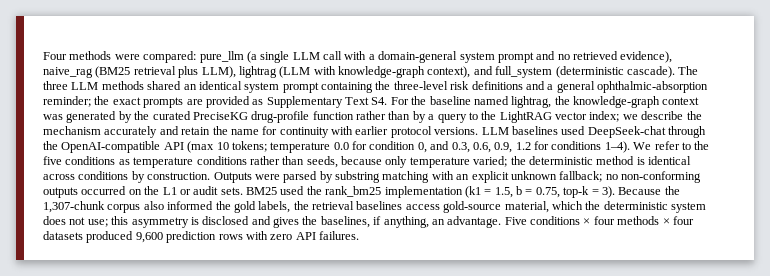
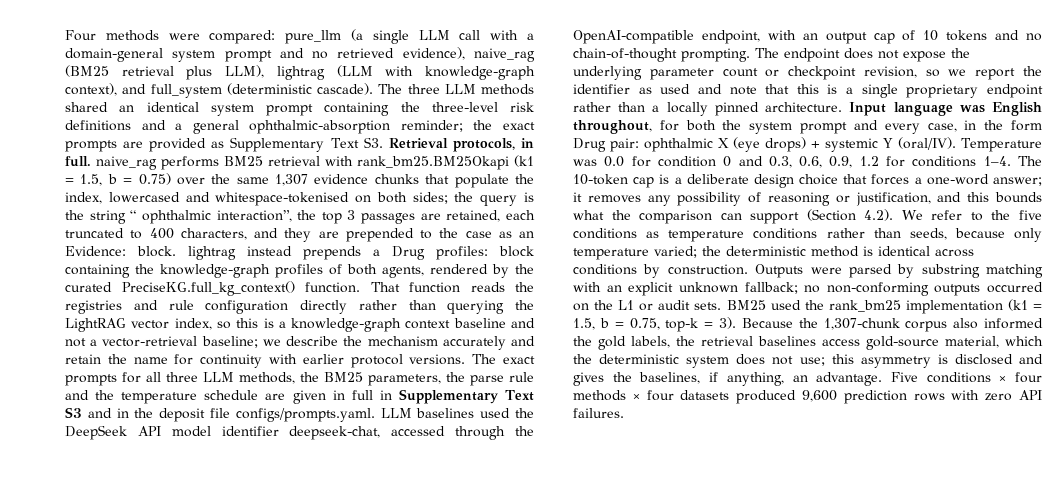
[371,96,700,108] [43,111,620,123] S4. For the baseline named lightrag, the knowledge-graph context was generated by the curated PreciseKG drug-profile function rather than by a query to the LightRAG vector index; -> [363,137,534,152] [65,155,534,170] [65,173,534,188] [65,192,534,206] [65,210,535,224] [65,228,534,242] [65,246,534,260] [65,264,534,278] [65,281,534,296] [65,300,534,314] [65,318,535,332] [65,336,258,348] S3. Retrieval protocols, in full. naive_rag performs BM25 retrieval with rank_bm25.BM25Okapi (k1 = 1.5, b = 0.75) over the same 1,307 evidence chunks that populate the index, lowercased and whitespace-tokenised on both sides; the query is the string “ ophthalmic interaction”, the top 3 passages are retained, each truncated to 400 characters, and they are prepended to the case as an Evidence: block. lightrag instead prepends a Drug profiles: block containing the knowledge-graph profiles of both agents, rendered by the curated PreciseKG.full_kg_context() function. That function reads the registries and rule configuration directly rather than querying the LightRAG vector index, so this is a knowledge-graph context baseline and not a vector-retrieval baseline;
[481,126,706,138] [43,141,331,153] LLM baselines used DeepSeek-chat through the OpenAI-compatible API (max 10 tokens; temperature -> [472,354,535,364] [65,372,534,386] [65,389,535,404] [65,407,534,422] [65,425,534,440] [573,30,1042,44] [573,48,970,62] [573,66,1042,80] [573,84,1043,98] [573,102,1042,116] [573,120,1042,134] [573,137,1043,152] [573,159,597,166] The exact prompts for all three LLM methods, the BM25 parameters, the parse rule and the temperature schedule are given in full in Supplementary Text S3 and in the deposit file configs/prompts.yaml. LLM baselines used the DeepSeek API model identifier deepseek-chat, accessed through the OpenAI-compatible endpoint, with an output cap of 10 tokens and no chain-of-thought prompting. The endpoint does not expose the underlying parameter count or checkpoint revision, so we report the identifier as used and note that this is a single proprietary endpoint rather than a locally pinned architecture. Input language was English throughout, for both the system prompt and every case, in the form Drug pair: ophthalmic X (eye drops) + systemic Y (oral/IV). Temperature was
[417,142,427,153] 0, -> [723,156,732,167] 0
[604,141,630,153] 1–4). -> [983,156,1042,166] [573,174,1042,188] [573,192,1042,206] [573,209,894,224] 1–4. The 10-token cap is a deliberate design choice that forces a one-word answer; it removes any possibility of reasoning or justification, and this bounds what the comparison can support (Section 4.2).

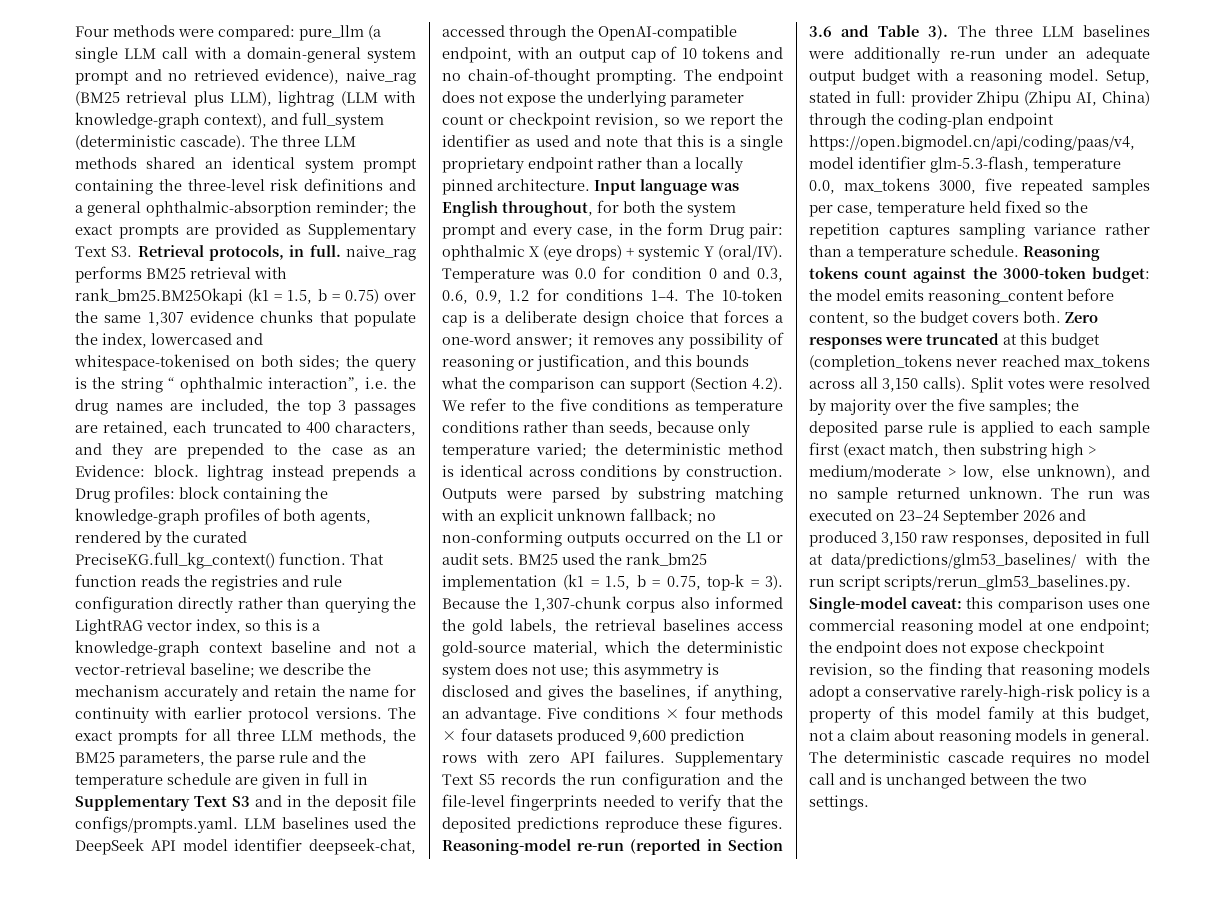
(292, 216) none -> [364,377,416,389] [75,399,270,415] i.e. the drug names are included,
(624, 413) none -> [675,751,783,767] [442,772,783,789] [442,794,783,811] [442,816,783,833] [442,839,783,855] [809,25,1150,40] [808,47,1150,63] [809,69,1150,85] [809,90,1150,107] [809,113,1054,129] [809,135,1135,151] [809,156,1121,173] [809,178,1150,195] [809,200,1088,217] [809,223,1150,239] [809,245,1100,261] [809,267,1150,283] [809,288,1114,305] [809,311,1098,327] [809,333,1100,349] [809,354,1150,371] [809,377,1150,393] [809,398,1079,415] [809,421,1150,437] [809,442,1096,459] [809,464,1150,480] [809,486,1150,503] [809,509,1086,525] [809,530,1150,547] [809,553,1150,569] [809,575,1131,591] [809,597,1150,613] [809,619,1150,635] [809,640,1105,657] [809,662,1150,679] [809,684,1150,701] [809,706,1150,723] [809,729,1150,745] [809,751,1150,767] [809,773,1087,789] [809,795,869,811] Supplementary Text S5 records the run configuration and the file-level fingerprints needed to verify that the deposited predictions reproduce these figures. Reasoning-model re-run (reported in Section 3.6 and Table 3). The three LLM baselines were additionally re-run under an adequate output budget with a reasoning model. Setup, stated in full: provider Zhipu (Zhipu AI, China) through the coding-plan endpoint https://open.bigmodel.cn/api/coding/paas/v4, model identifier glm-5.3-flash, temperature 0.0, max_tokens 3000, five repeated samples per case, temperature held fixed so the repetition captures sampling variance rather than a temperature schedule. Reasoning tokens count against the 3000-token budget: the model emits reasoning_content before content, so the budget covers both. Zero responses were truncated at this budget (completion_tokens never reached max_tokens across all 3,150 calls). Split votes were resolved by majority over the five samples; the deposited parse rule is applied to each sample first (exact match, then substring high > medium/moderate > low, else unknown), and no sample returned unknown. The run was executed on 23–24 September 2026 and produced 3,150 raw responses, deposited in full at data/predictions/glm53_baselines/ with the run script scripts/rerun_glm53_baselines.py. Single-model caveat: this comparison uses one commercial reasoning model at one endpoint; the endpoint does not expose checkpoint revision, so the finding that reasoning models adopt a conservative rarely-high-risk policy is a property of this model family at this budget, not a claim about reasoning models in general. The deterministic cascade requires no model call and is unchanged between the two settings.

